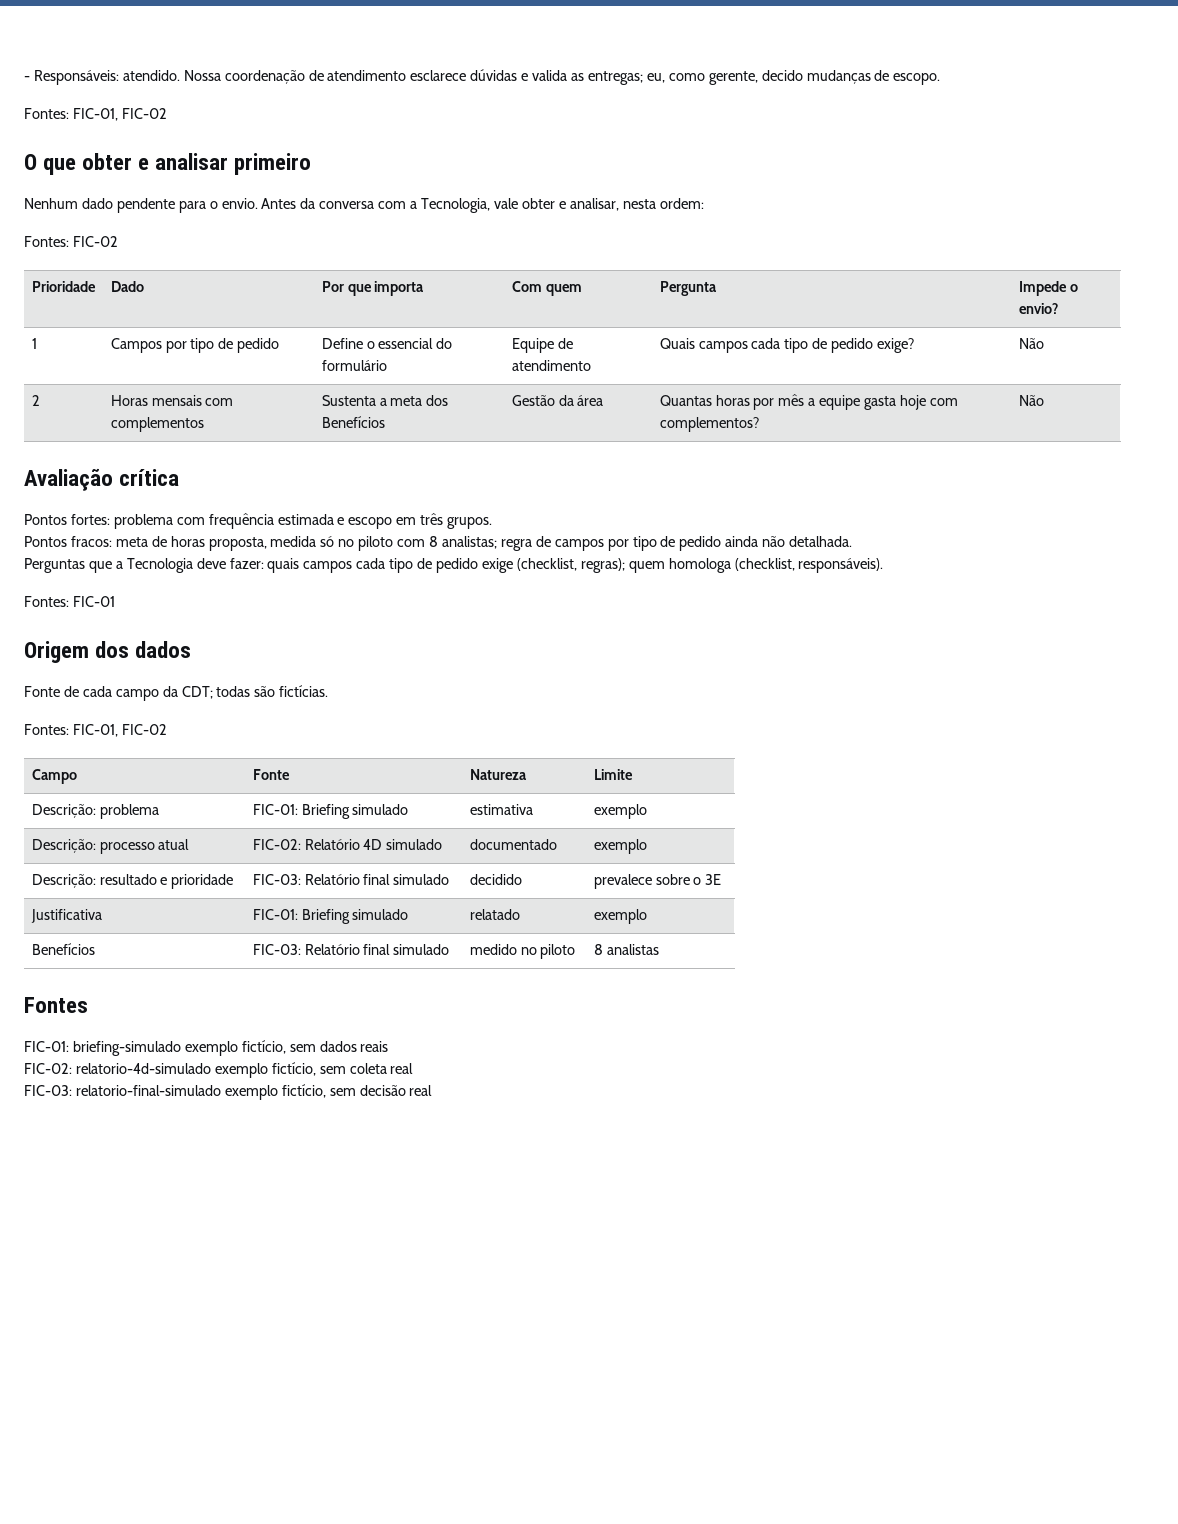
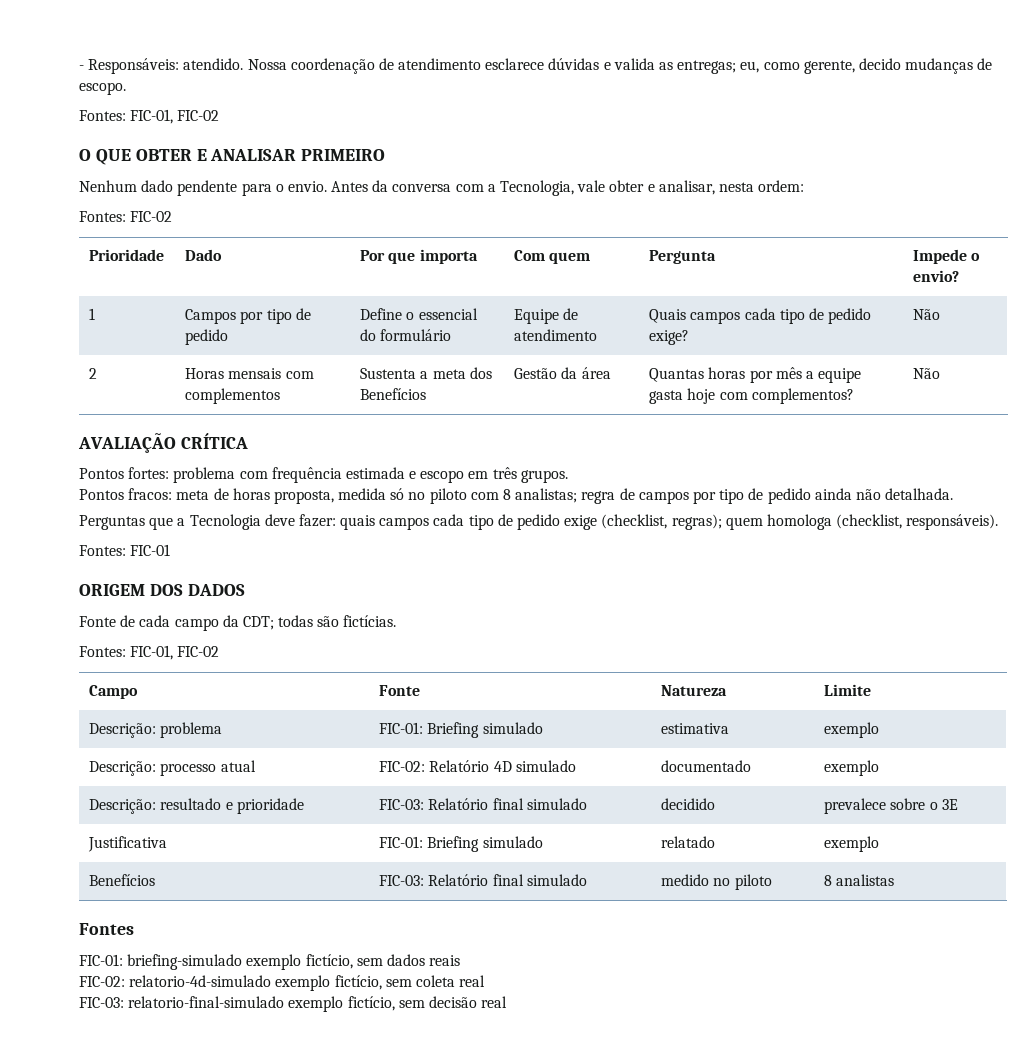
[43,153,312,175] que obter e analisar primeiro -> [95,149,386,165] QUE OBTER E ANALISAR PRIMEIRO
[24,468,180,491] Avaliação crítica -> [78,433,248,453] AVALIAÇÃO CRÍTICA
[24,641,192,663] Origem dos dados -> [79,584,245,596] ORIGEM DOS DADOS

